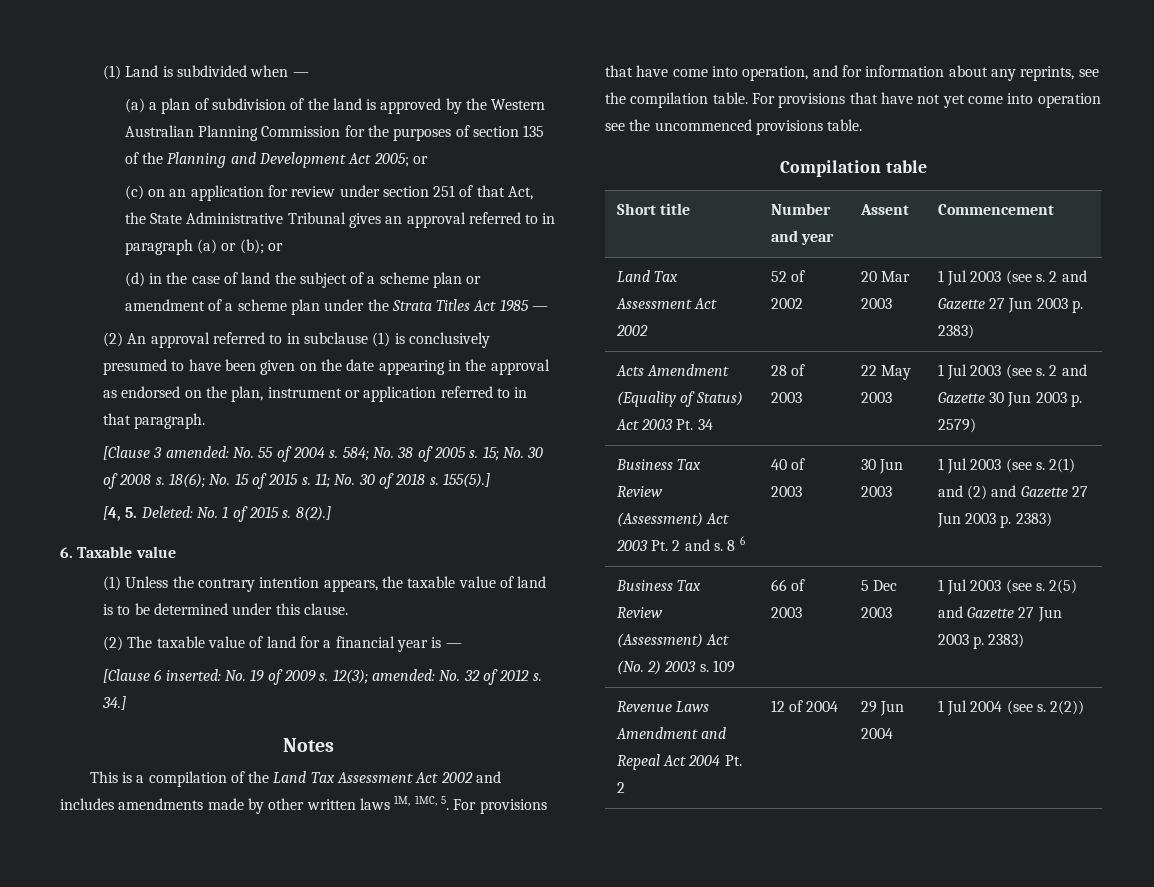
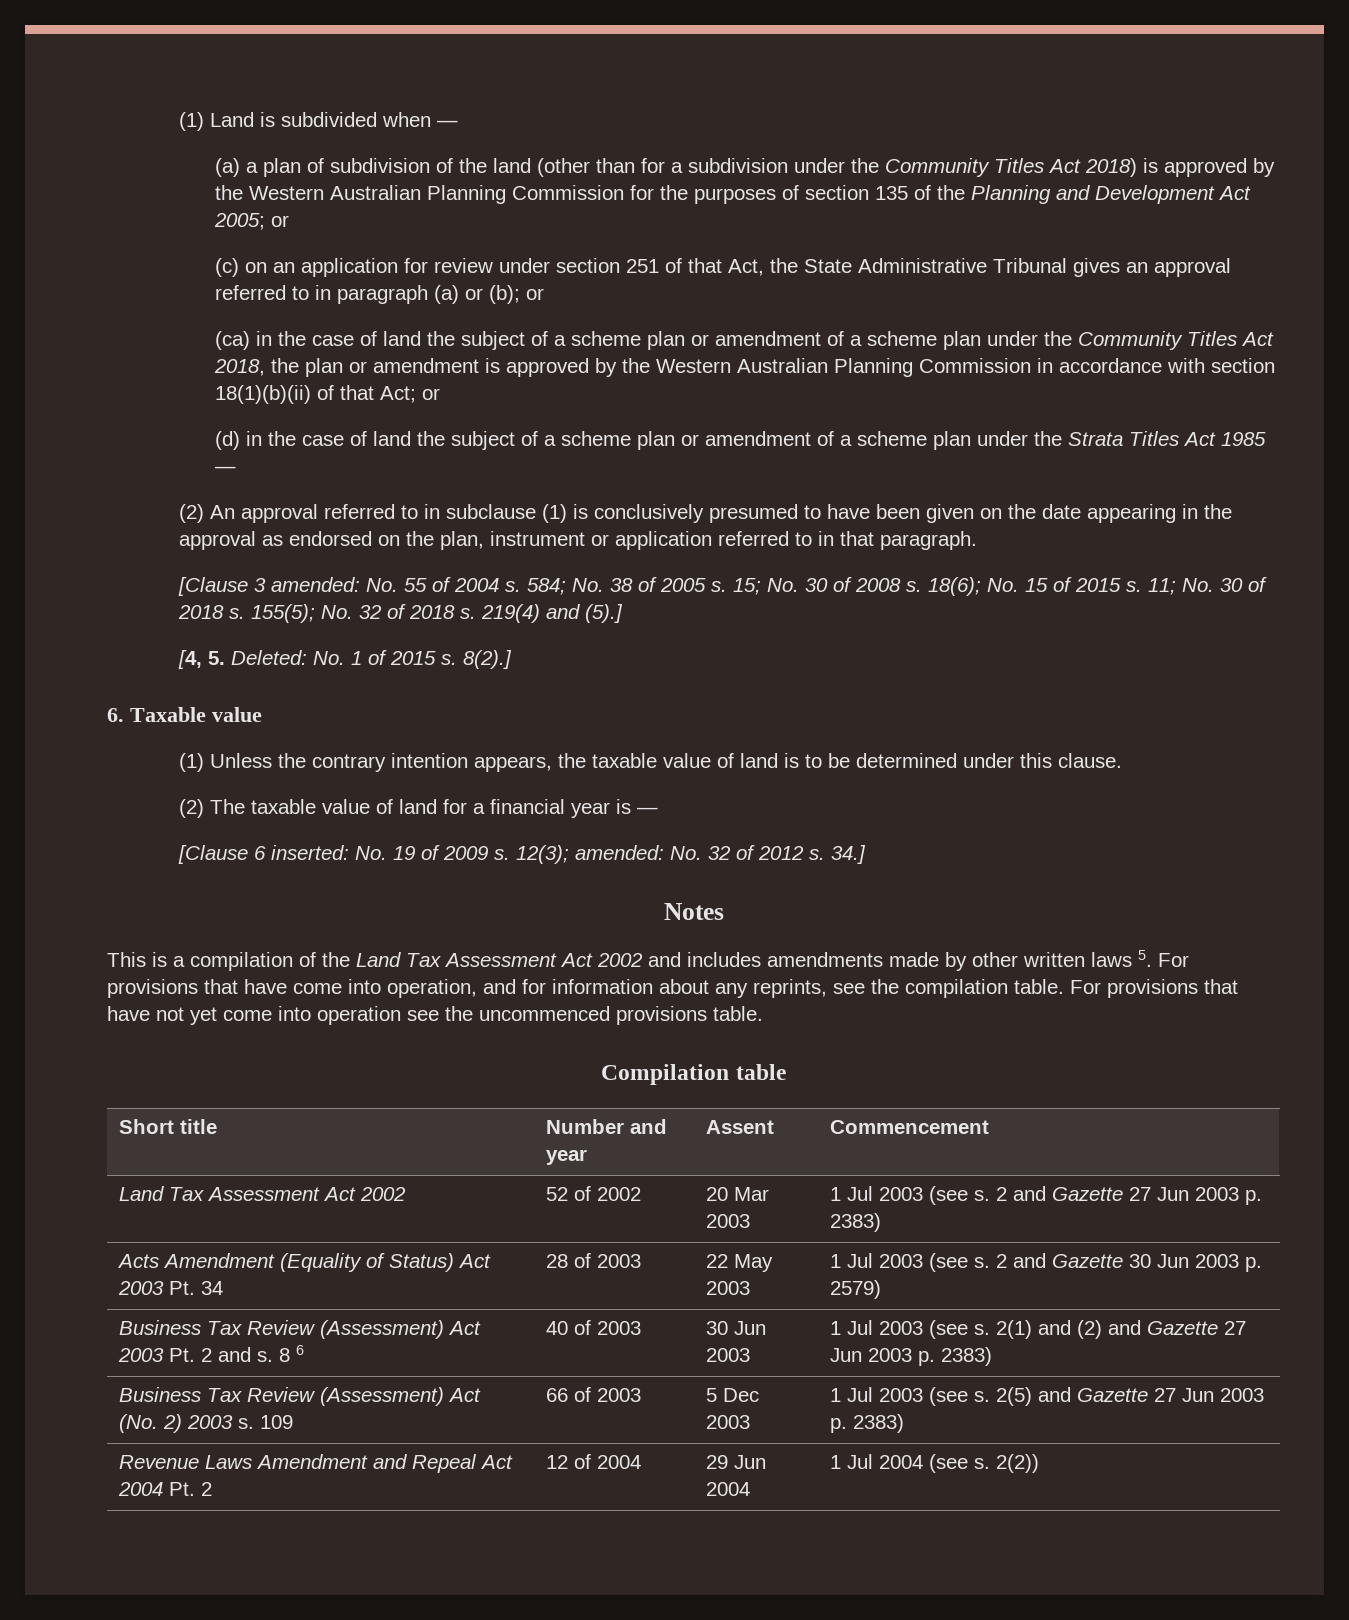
(362, 104) none -> [536,158,1137,177] (other than for a subdivision under the Community Titles Act 2018)
(283, 247) none -> [214,331,1274,350] [213,358,1275,377] [214,385,440,404] // (ca) in the case of land the subject of a scheme plan or amendment of a scheme plan under the Community Titles Act 2018, the plan or amendment is approved by the Western Australian Planning Commission in accordance with section 18(1)(b)(ii) of that Act; or
[442,473,490,488] 155(5).] -> [250,604,623,623] 155(5); No. 32 of 2018 s. 219(4) and (5).]
[394,795,437,806] 1M, 1MC, -> (1132, 959) none

